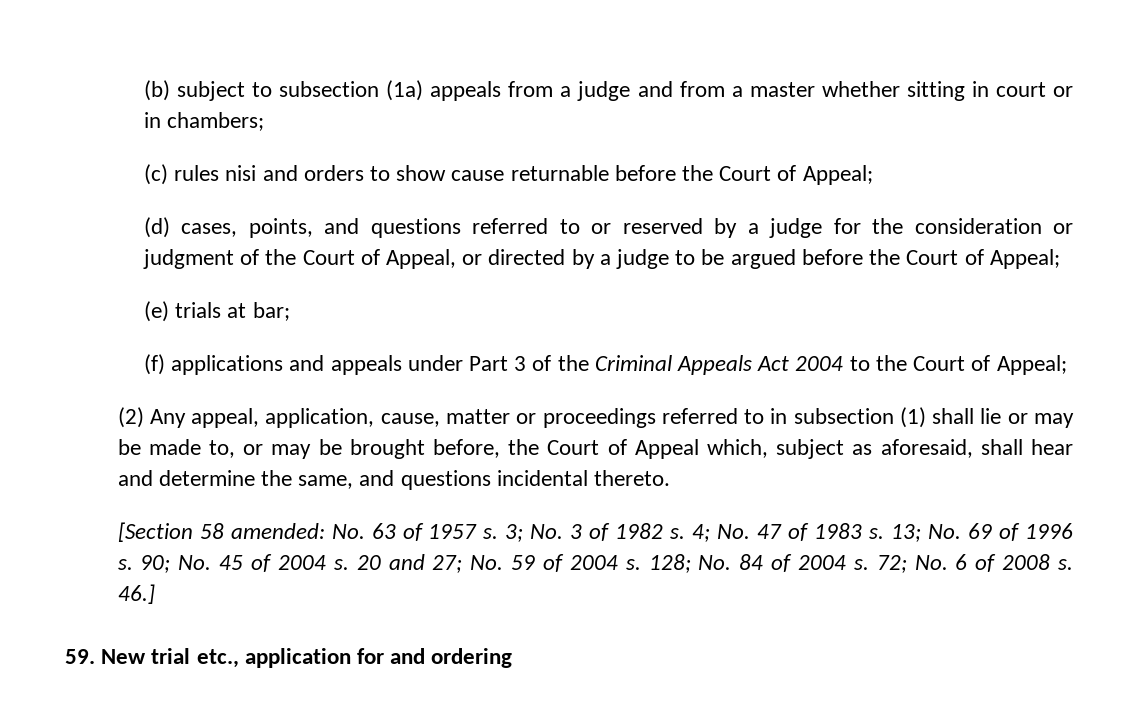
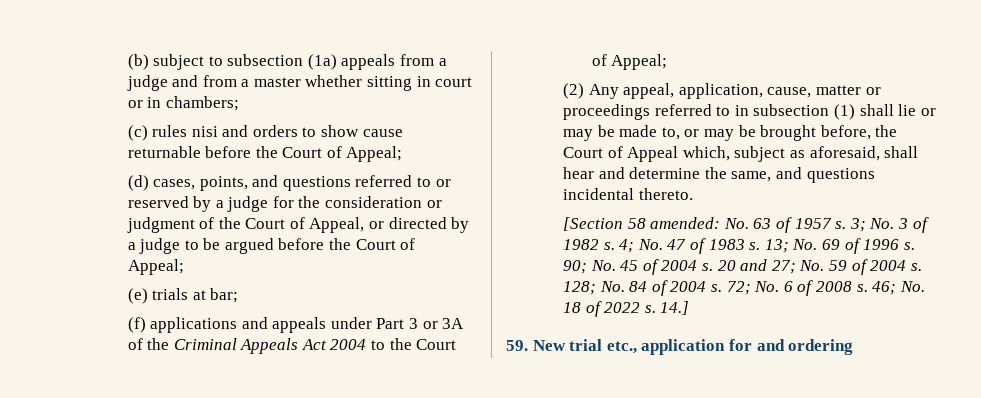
(527, 363) none -> [422,318,465,329] or 3A
[117,584,155,604] 46.] -> [872,281,925,295] [563,301,690,317] 46; No. 18 of 2022 s. 14.]

